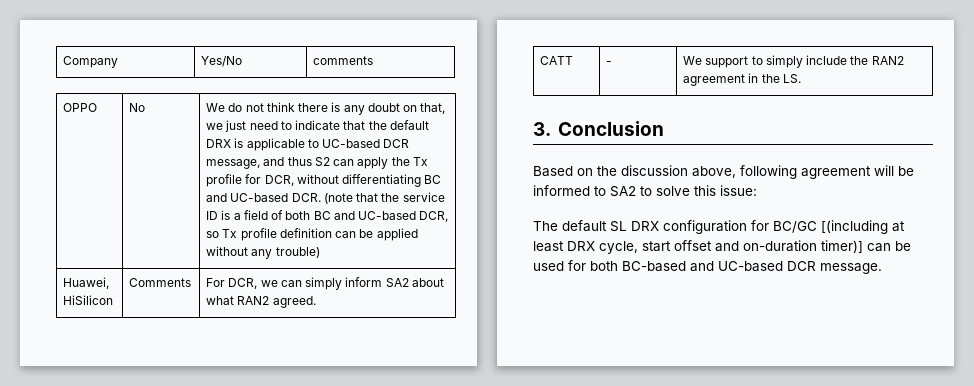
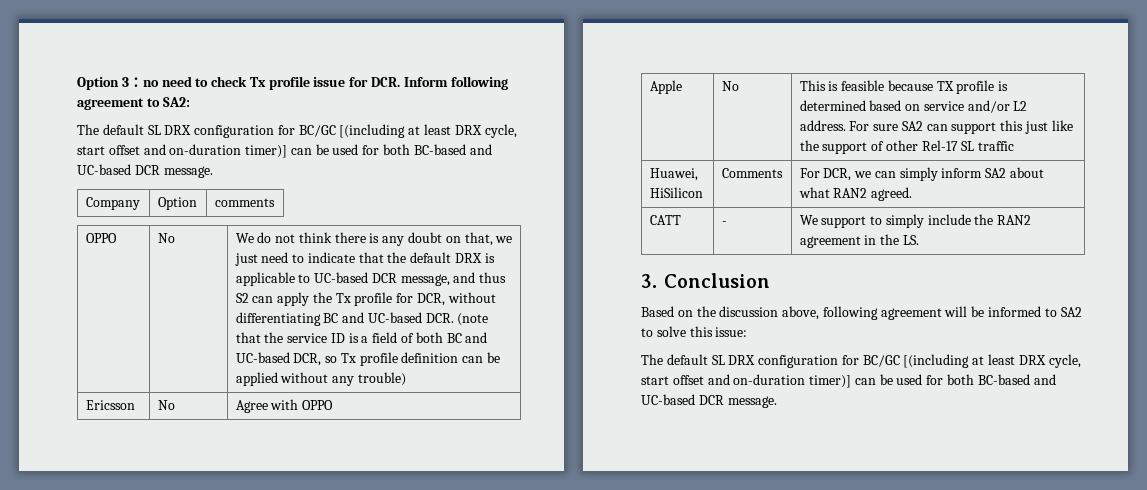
(63, 62) none -> [77,76,508,90] [77,97,190,110] [77,124,517,138] [77,144,492,158] [77,164,213,178] Option 3：no need to check Tx profile issue for DCR. Inform following agreement to SA2: // The default SL DRX configuration for BC/GC [(including at least DRX cycle, start offset and on-duration timer)] can be used for both BC-based and UC-based DCR message. //
[201,56,243,67] Yes/No -> [157,197,197,210] Option
(320, 252) none -> [85,400,135,410] [157,400,175,410] [235,399,334,413] [649,80,682,94] [721,81,739,91] [799,80,1009,94] [799,100,1028,113] [799,120,1073,134] [799,140,1015,154] // Ericsson | No | Agree with OPPO // Apple | No | This is feasible because TX profile is determined based on service and/or L2 address. For sure SA2 can support this just like the support of other Rel-17 SL traffic

